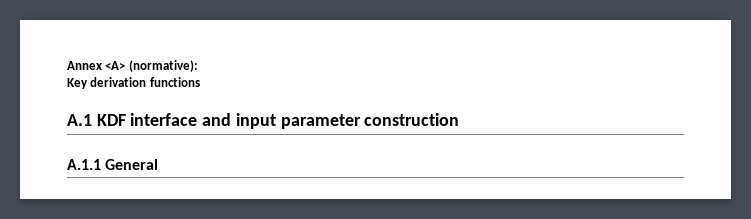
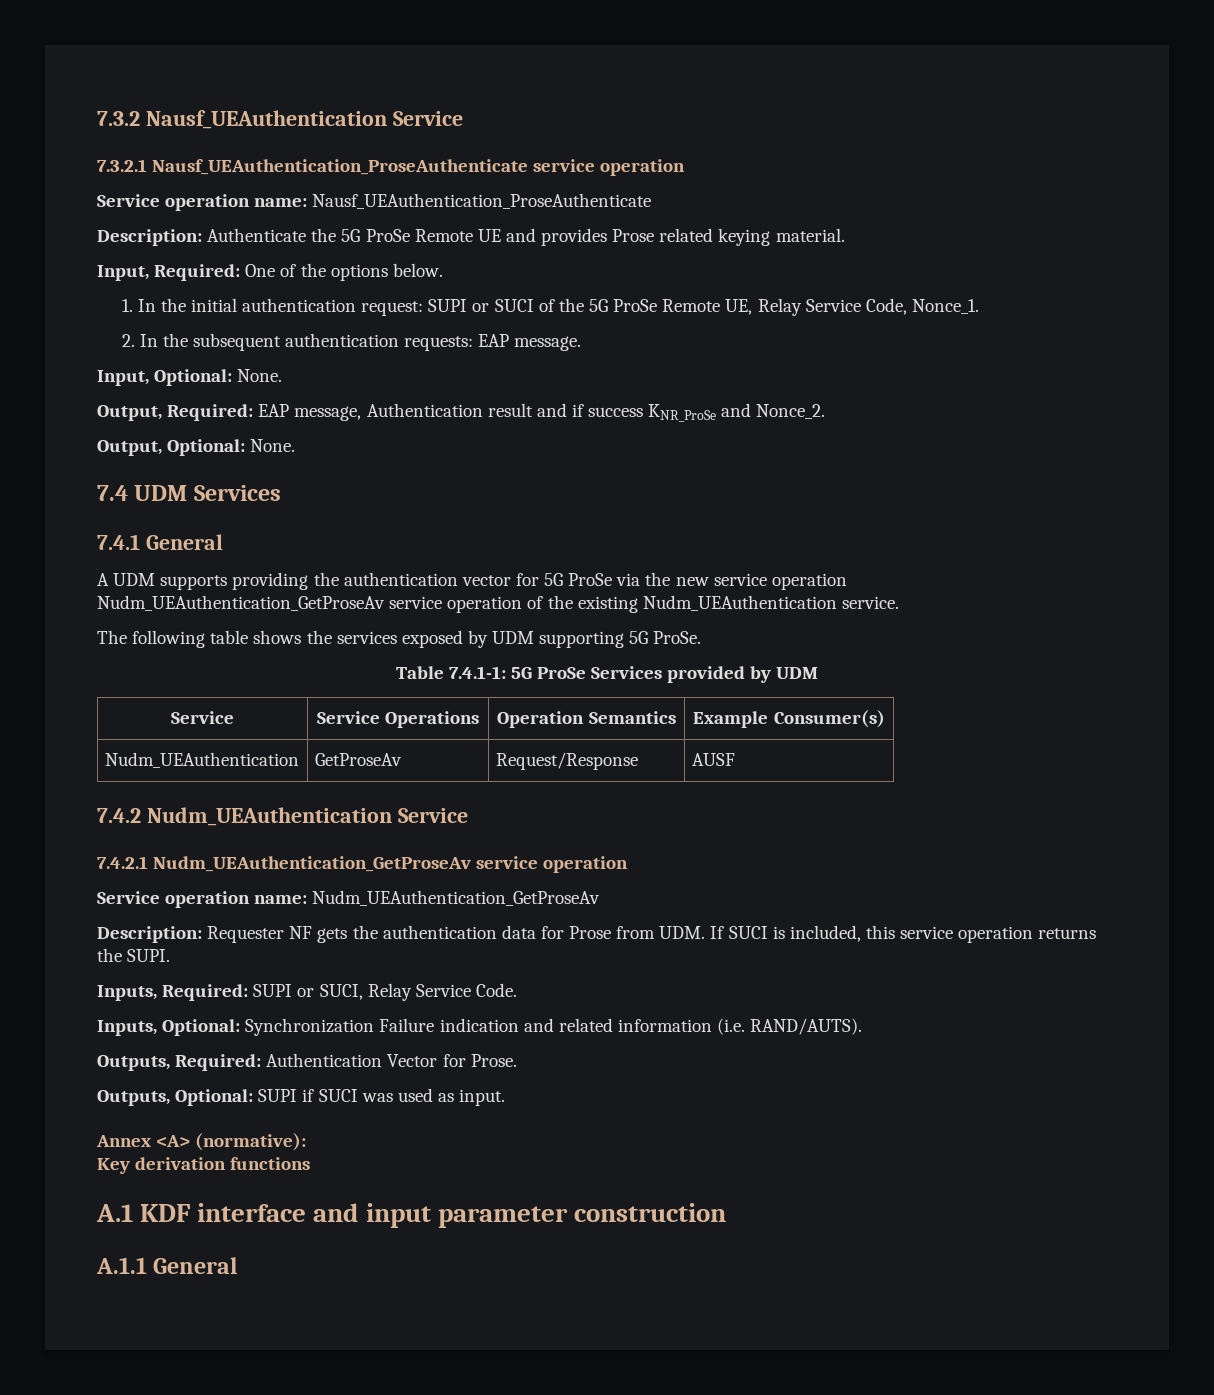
(67, 65) none -> [97,110,463,129] [97,159,686,176] [97,193,652,211] [97,228,845,246] [97,263,443,281] [121,298,979,316] [121,333,582,351] [97,369,283,386] [97,403,826,422] [97,439,296,456] [97,485,281,501] [97,534,223,550] [97,572,847,590] [97,595,899,613] [97,630,702,648] [395,666,819,683] [171,711,234,724] [316,711,480,728] [497,711,676,728] [693,710,885,728] [104,752,299,768] [314,753,402,766] [495,752,638,770] [691,753,735,766] [97,807,468,826] [97,856,629,873] [97,890,601,908] [97,925,1097,943] [97,948,171,962] [97,983,517,1001] [97,1018,863,1036] [97,1053,517,1071] [97,1088,506,1106] 7.3.2 Nausf_UEAuthentication Service // 7.3.2.1 Nausf_UEAuthentication_ProseAuthenticate service operation // Service operation name: Nausf_UEAuthentication_ProseAuthenticate // Description: Authenticate the 5G ProSe Remote UE and provides Prose related keying material. // Input, Required: One of the options below. // 1. In the initial authentication request: SUPI or SUCI of the 5G ProSe Remote UE, Relay Service Code, Nonce_1. // 2. In the subsequent authentication requests: EAP message. // Input, Optional: None. // Output, Required: EAP message, Authentication result and if success KNR_ProSe and Nonce_2. // Output, Optional: None. // 7.4 UDM Services // 7.4.1 General // A UDM supports providing the authentication vector for 5G ProSe via the new service operation Nudm_UEAuthentication_GetProseAv service operation of the existing Nudm_UEAuthentication service. // The following table shows the services exposed by UDM supporting 5G ProSe. // Table 7.4.1-1: 5G ProSe Services provided by UDM // Service | Service Operations | Operation Semantics | Example Consumer(s) // Nudm_UEAuthentication | GetProseAv | Request/Response | AUSF // 7.4.2 Nudm_UEAuthentication Service // 7.4.2.1 Nudm_UEAuthentication_GetProseAv service operation // Service operation name: Nudm_UEAuthentication_GetProseAv // Description: Requester NF gets the authentication data for Prose from UDM. If SUCI is included, this service operation returns the SUPI. // Inputs, Required: SUPI or SUCI, Relay Service Code. // Inputs, Optional: Synchronization Failure indication and related information (i.e. RAND/AUTS). // Outputs, Required: Authentication Vector for Prose. // Outputs, Optional: SUPI if SUCI was used as input. //

